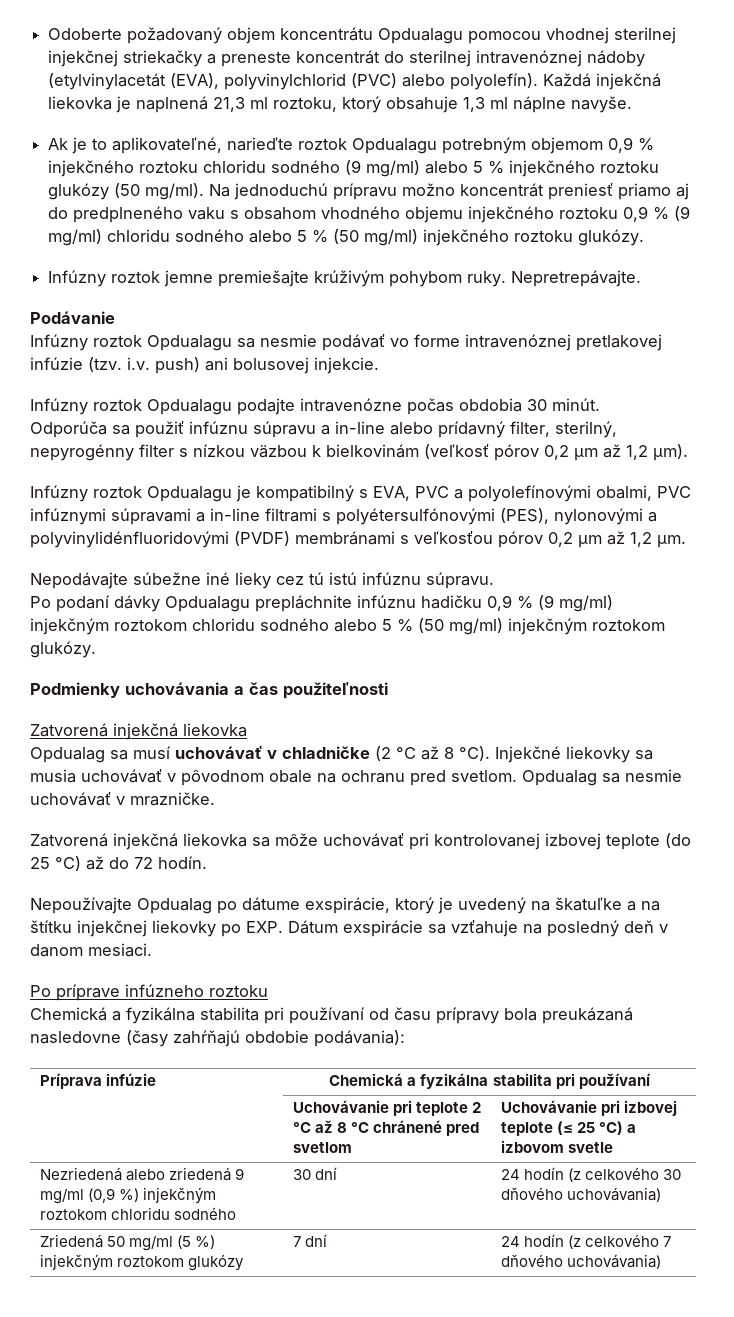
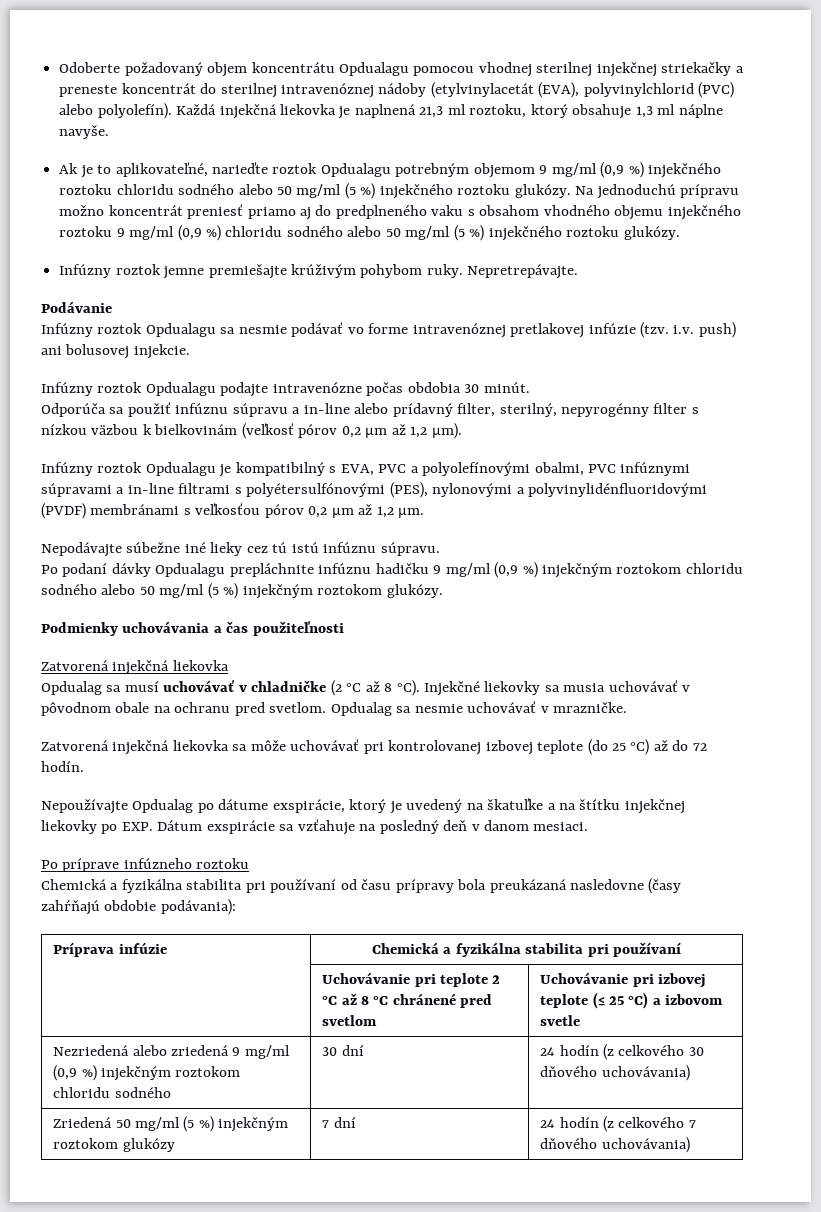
[608,137,655,153] [48,160,660,177] [48,183,205,200] 0,9 % injekčného roztoku chloridu sodného (9 mg/ml) alebo 5 % injekčného roztoku glukózy (50 mg/ml). -> [539,162,722,178] [59,183,571,199] 9 mg/ml (0,9 %) injekčného roztoku chloridu sodného alebo 50 mg/ml (5 %) injekčného roztoku glukózy.
[623,206,691,222] [48,229,419,246] 0,9 % (9 mg/ml) chloridu sodného alebo 5 % (50 mg/ml) -> [116,225,485,241] 9 mg/ml (0,9 %) chloridu sodného alebo 50 mg/ml (5 %)
[487,595,613,612] 0,9 % (9 mg/ml) -> [433,562,538,578] 9 mg/ml (0,9 %)
[382,618,503,635] 5 % (50 mg/ml) -> [139,583,239,599] 50 mg/ml (5 %)

